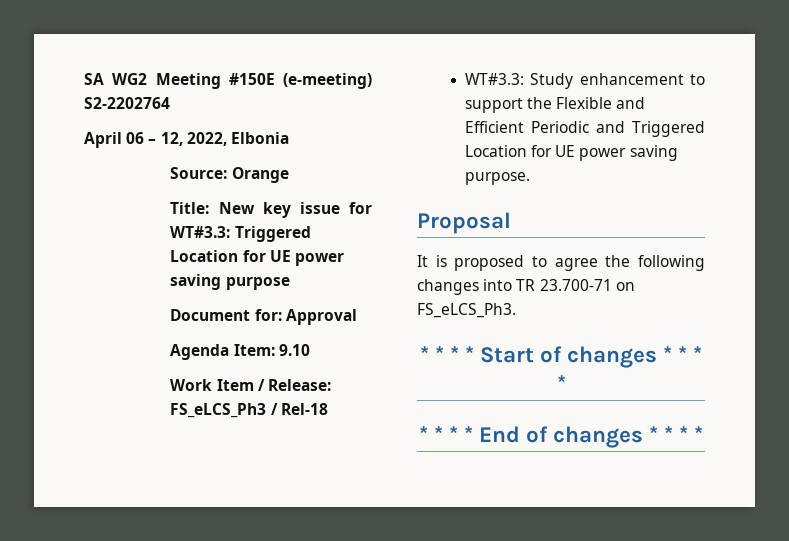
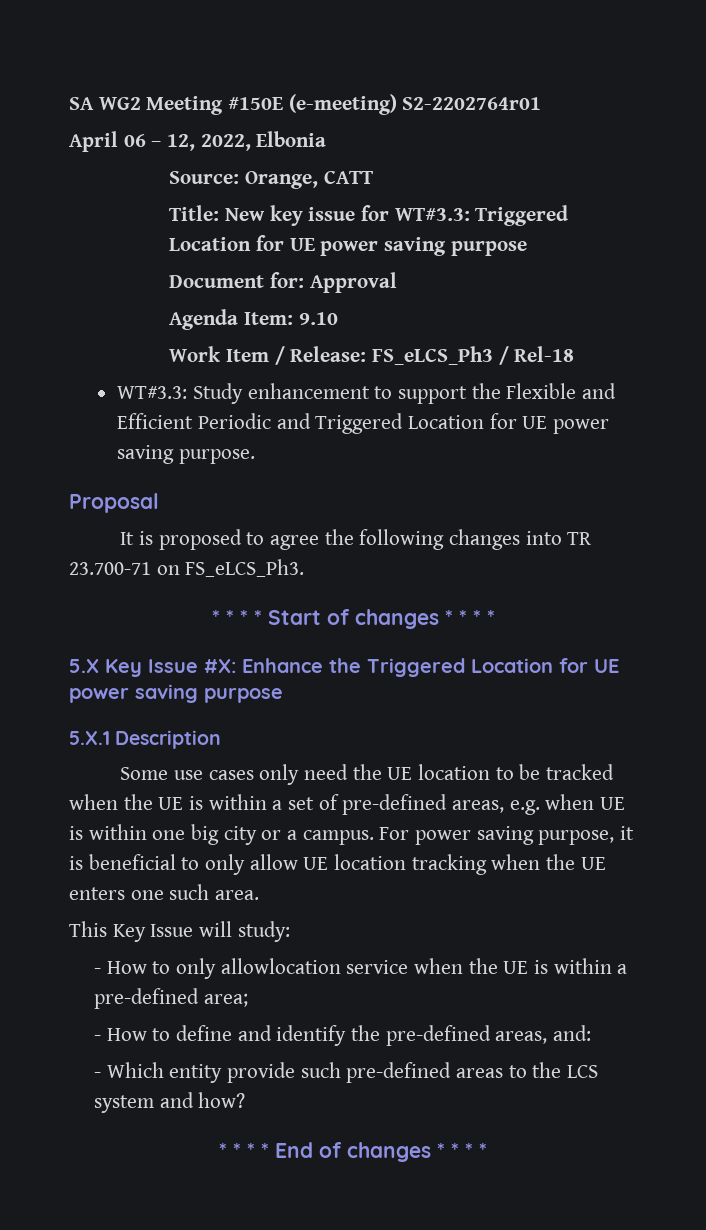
[84,97,170,109] S2-2202764 -> [402,97,542,110] S2-2202764r01
[231,167,289,183] Orange -> [245,171,374,189] Orange, CATT
(566, 383) none -> [69,658,619,677] [69,684,283,703] [69,730,222,749] [120,764,615,785] [69,794,626,815] [69,824,635,845] [69,854,606,875] [69,884,260,900] [69,921,290,942] [94,958,628,979] [94,988,248,1009] [94,1025,592,1046] [94,1062,599,1083] [94,1092,246,1113] // 5.X Key Issue #X: Enhance the Triggered Location for UE power saving purpose // 5.X.1 Description // Some use cases only need the UE location to be tracked when the UE is within a set of pre-defined areas, e.g. when UE is within one big city or a campus. For power saving purpose, it is beneficial to only allow UE location tracking when the UE enters one such area. // This Key Issue will study: // - How to only allowlocation service when the UE is within a pre-defined area; // - How to define and identify the pre-defined areas, and: // - Which entity provide such pre-defined areas to the LCS system and how?

